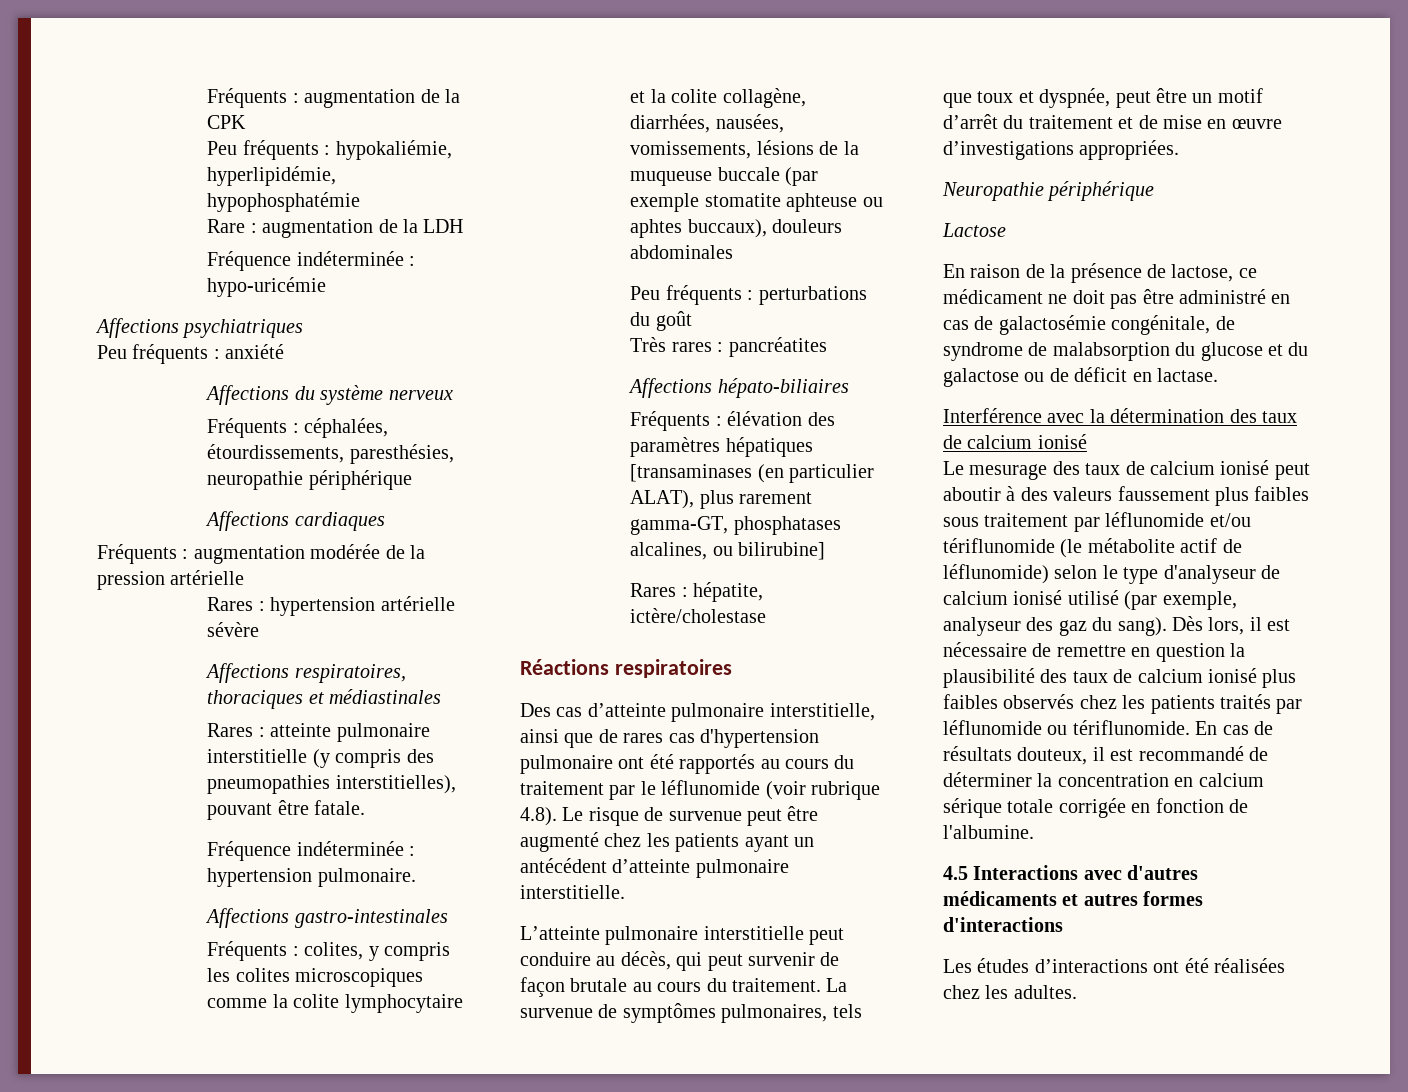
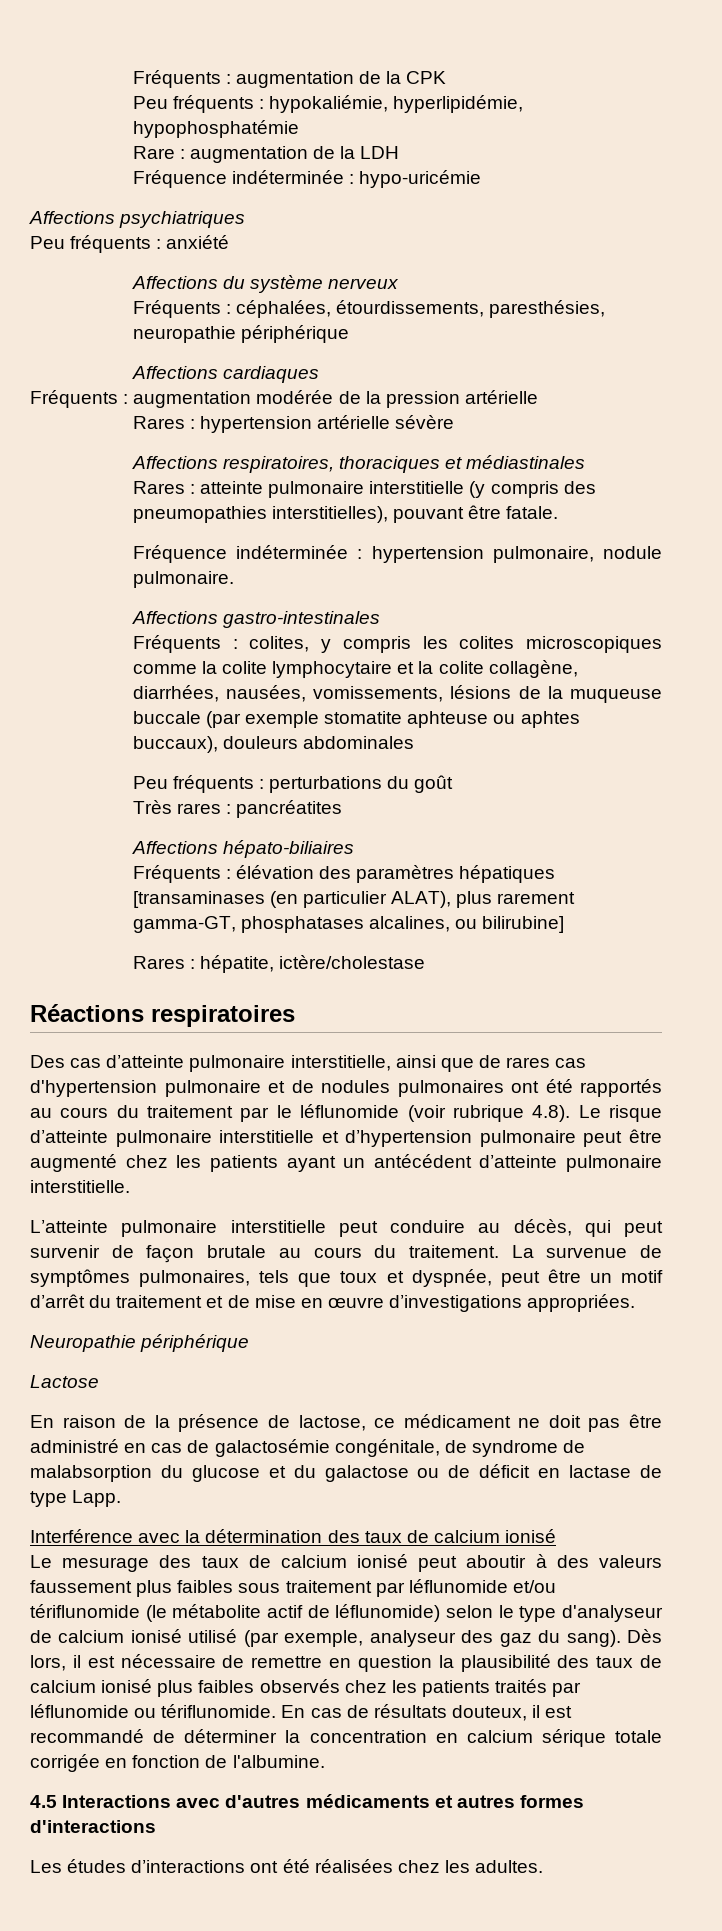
(313, 877) none -> [492,546,662,563] pulmonaire, nodule
(613, 764) none -> [268,1080,504,1097] et de nodules pulmonaires
[644,807,742,821] de survenue -> [30,1130,576,1147] d’atteinte pulmonaire interstitielle et d’hypertension pulmonaire
[1157,368,1218,382] lactase. -> [569,1465,662,1478] [30,1490,122,1507] lactase de type Lapp.

